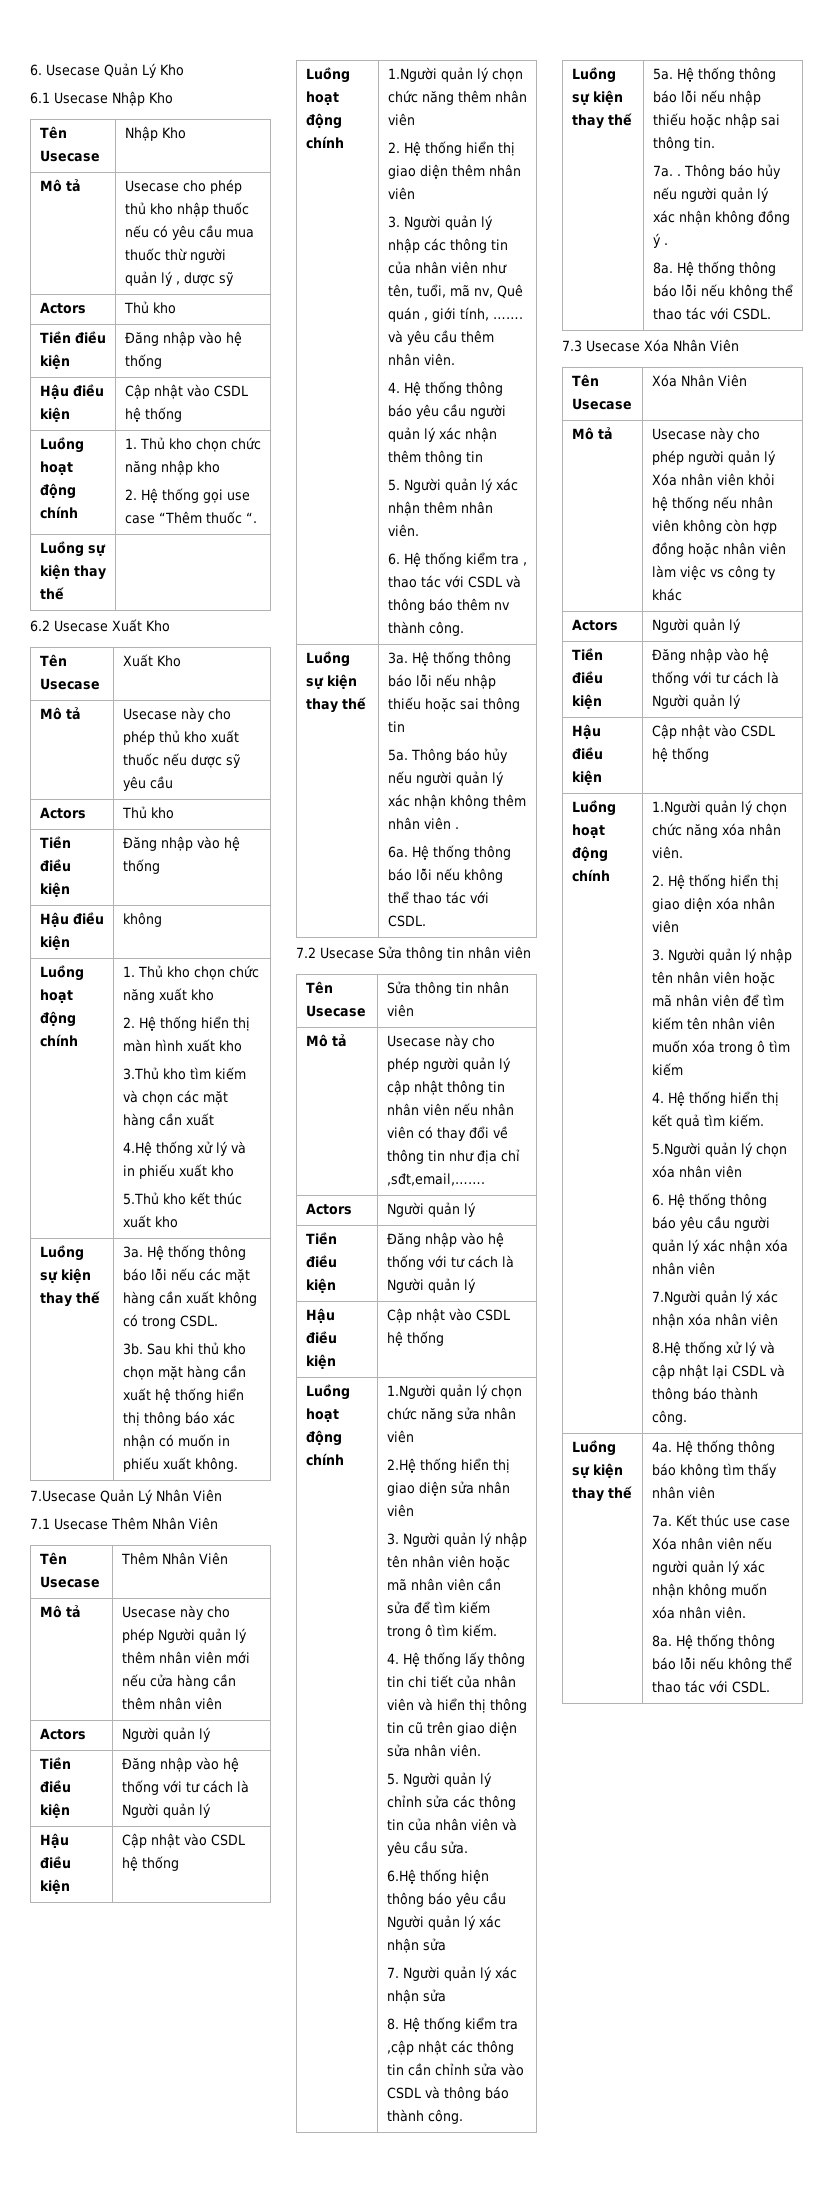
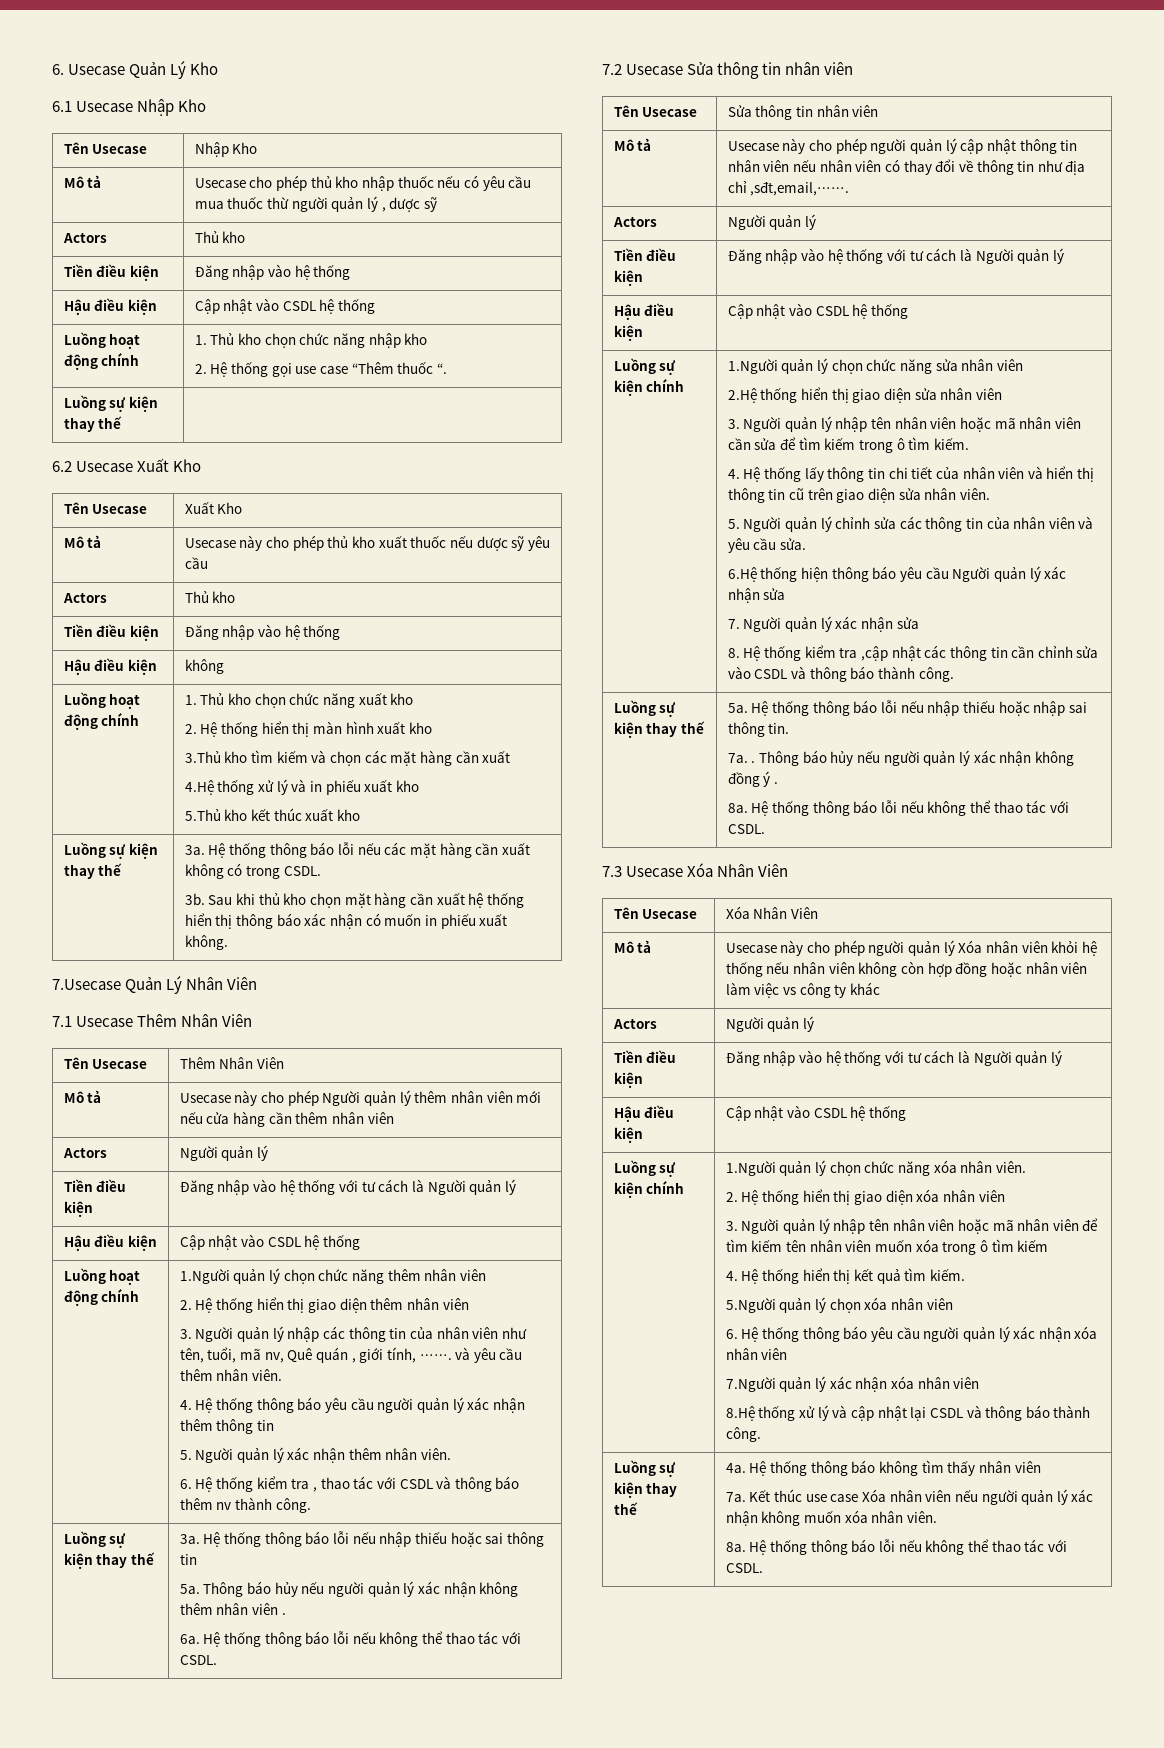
[305,1408,339,1422] [305,1430,342,1446] hoạt động -> [659,360,677,375] [613,380,643,396] sự kiện
[571,824,605,838] [571,846,608,862] hoạt động -> [659,1162,677,1177] [613,1182,643,1198] sự kiện

